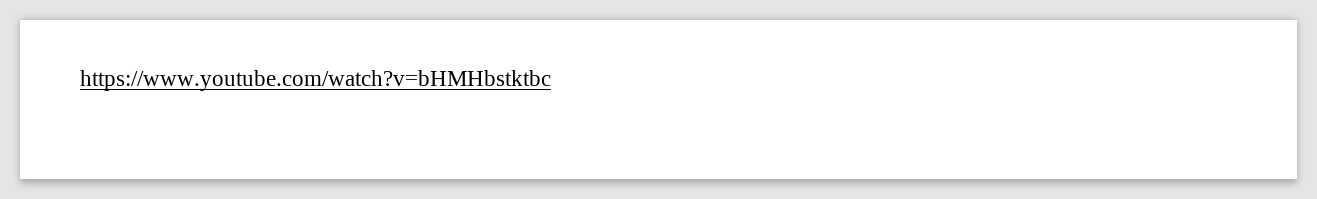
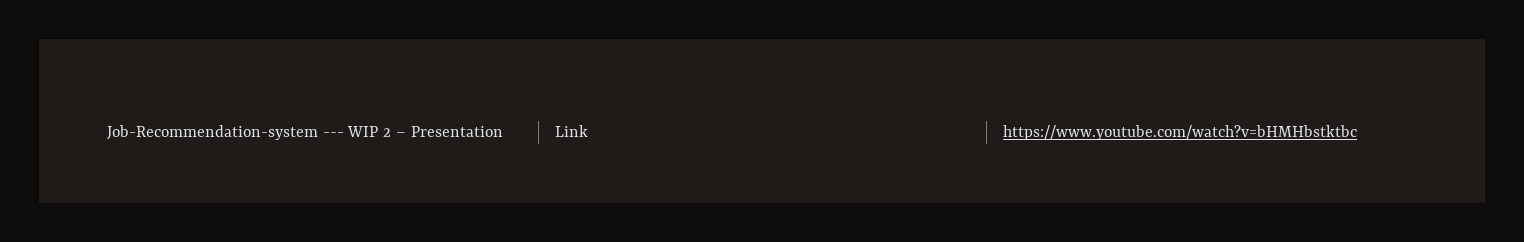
(80, 80) none -> [107,125,588,140] Job-Recommendation-system --- WIP 2 – Presentation Link //

